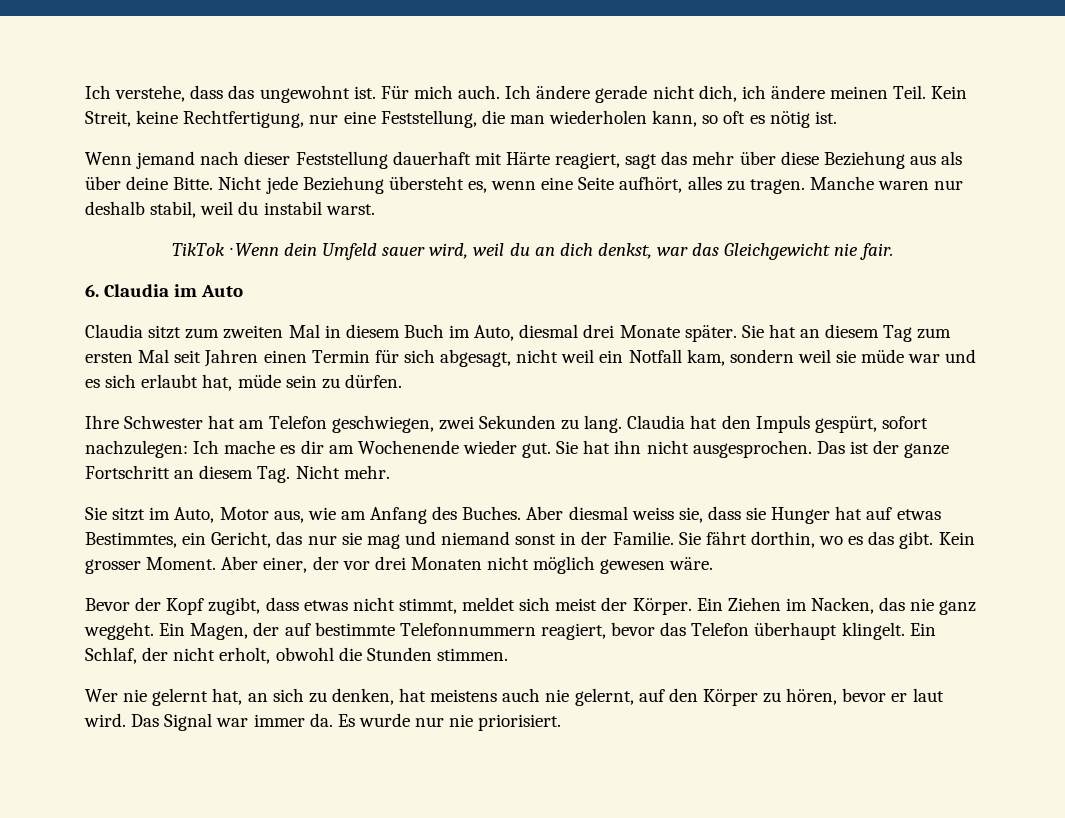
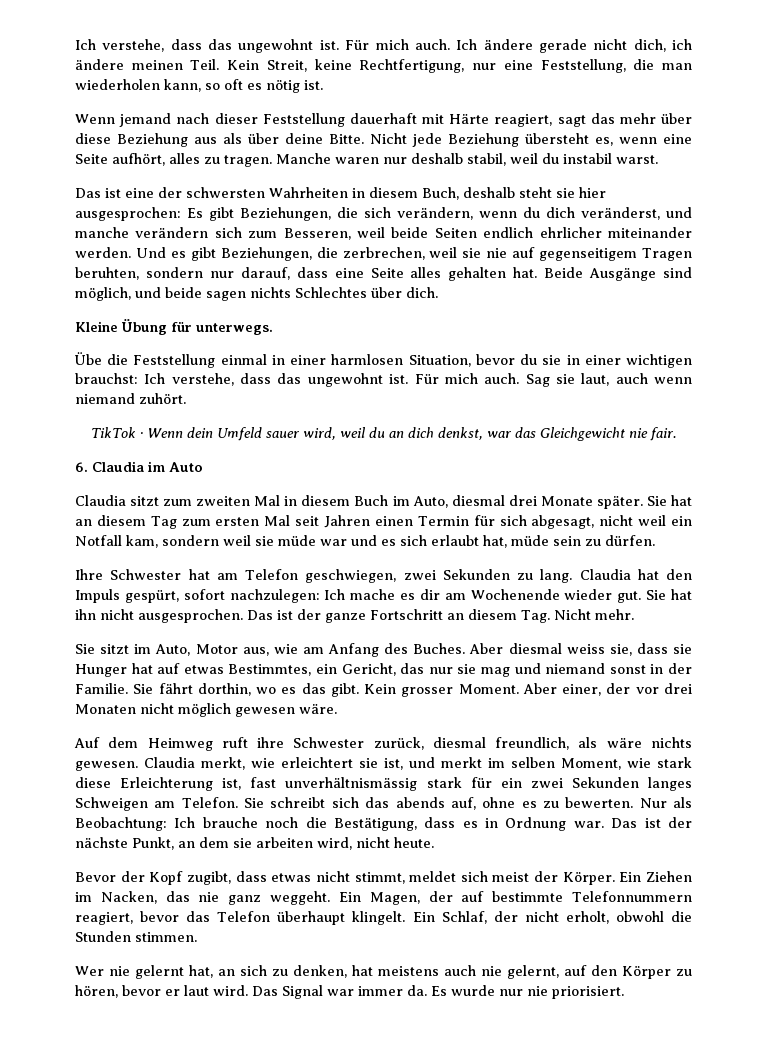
(375, 209) none -> [75,187,606,200] [75,207,692,221] [75,227,692,240] [75,247,693,261] [75,267,692,281] [75,287,438,301] [75,319,273,335] [74,352,692,368] [75,373,692,387] [75,393,186,404] // Das ist eine der schwersten Wahrheiten in diesem Buch, deshalb steht sie hier ausgesprochen: Es gibt Beziehungen, die sich verändern, wenn du dich veränderst, und manche verändern sich zum Besseren, weil beide Seiten endlich ehrlicher miteinander werden. Und es gibt Beziehungen, die zerbrechen, weil sie nie auf gegenseitigem Tragen beruhten, sondern nur darauf, dass eine Seite alles gehalten hat. Beide Ausgänge sind möglich, und beide sagen nichts Schlechtes über dich. // Kleine Übung für unterwegs. // Übe die Feststellung einmal in einer harmlosen Situation, bevor du sie in einer wichtigen brauchst: Ich verstehe, dass das ungewohnt ist. Für mich auch. Sag sie laut, auch wenn niemand zuhört.
(714, 563) none -> [74,737,692,751] [75,757,692,771] [75,777,693,791] [75,797,693,811] [75,817,692,831] [75,837,434,850] // Auf dem Heimweg ruft ihre Schwester zurück, diesmal freundlich, als wäre nichts gewesen. Claudia merkt, wie erleichtert sie ist, und merkt im selben Moment, wie stark diese Erleichterung ist, fast unverhältnismässig stark für ein zwei Sekunden langes Schweigen am Telefon. Sie schreibt sich das abends auf, ohne es zu bewerten. Nur als Beobachtung: Ich brauche noch die Bestätigung, dass es in Ordnung war. Das ist der nächste Punkt, an dem sie arbeiten wird, nicht heute.

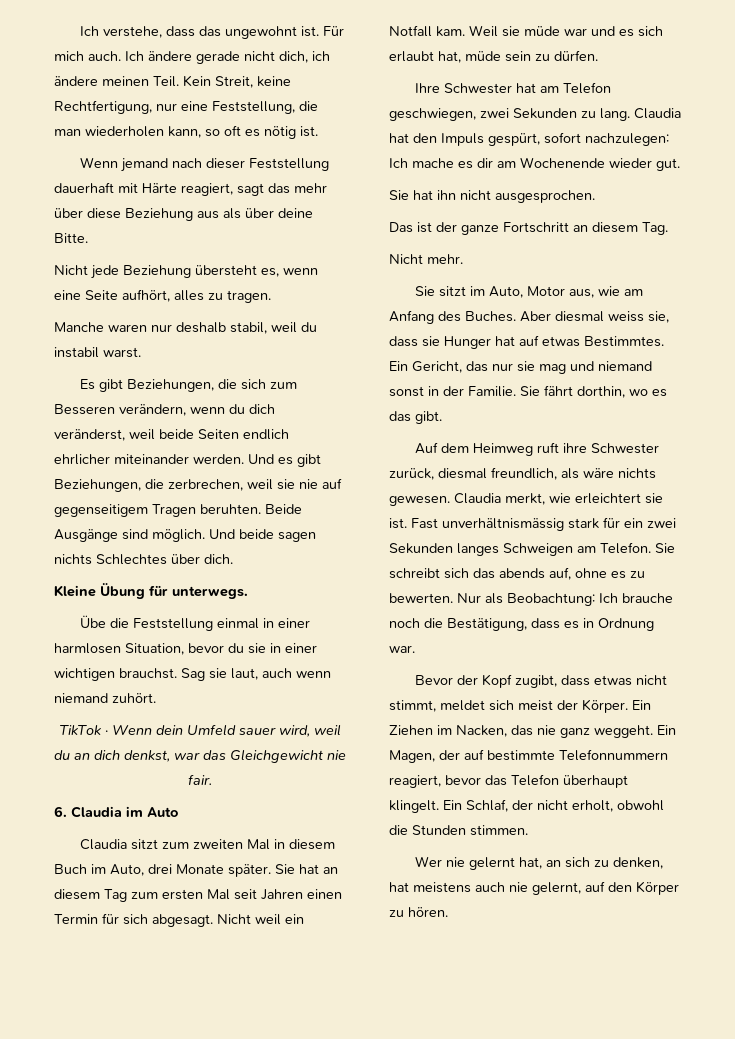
(364, 139) none -> (88, 238) //
(272, 161) none -> (271, 296) //
[75,187,606,200] [75,207,181,221] Das ist eine der schwersten Wahrheiten in diesem Buch, deshalb steht sie hier ausgesprochen: -> (141, 352) none
(391, 212) none -> [270,382,298,389] [54,404,115,415] zum Besseren
[666,207,692,218] [75,227,351,240] und manche verändern sich zum Besseren, -> (125, 435) none
[75,267,538,281] beruhten, sondern nur darauf, dass eine Seite alles gehalten hat. -> [200,504,261,514] beruhten.
[75,287,161,301] möglich, und -> [152,529,235,542] möglich. Und
[75,373,520,387] brauchst: Ich verstehe, dass das ungewohnt ist. Für mich auch. -> [119,668,177,679] brauchst.
[451,495,505,506] diesmal -> (144, 870) none
[531,515,634,529] abgesagt, nicht -> [152,914,251,927] abgesagt. Nicht
[126,535,251,548] kam, sondern weil -> [436,25,498,37] kam. Weil
(642, 597) none -> (680, 164) //
(243, 616) none -> (595, 196) //
(550, 616) none -> (668, 228) //
[228,664,337,676] Bestimmtes, ein -> [584,336,664,347] [389,361,408,371] Bestimmtes. Ein
[364,683,692,697] [75,703,337,717] Kein grosser Moment. Aber einer, der vor drei Monaten nicht möglich gewesen wäre. -> (442, 417) none
[384,757,692,770] [75,777,277,791] ist, und merkt im selben Moment, wie stark diese Erleichterung ist, fast -> [389,518,438,529] ist. Fast
[611,817,692,828] [75,837,434,850] Das ist der nächste Punkt, an dem sie arbeiten wird, nicht heute. -> (415, 649) none
[75,985,624,999] hören, bevor er laut wird. Das Signal war immer da. Es wurde nur nie priorisiert. -> [408,907,448,917] hören.

